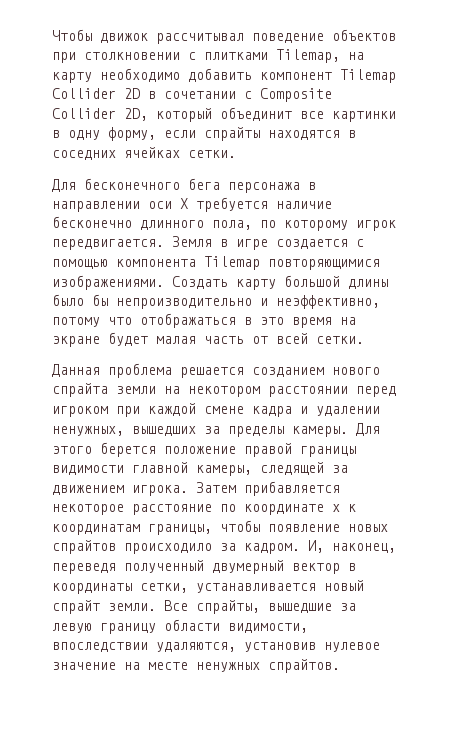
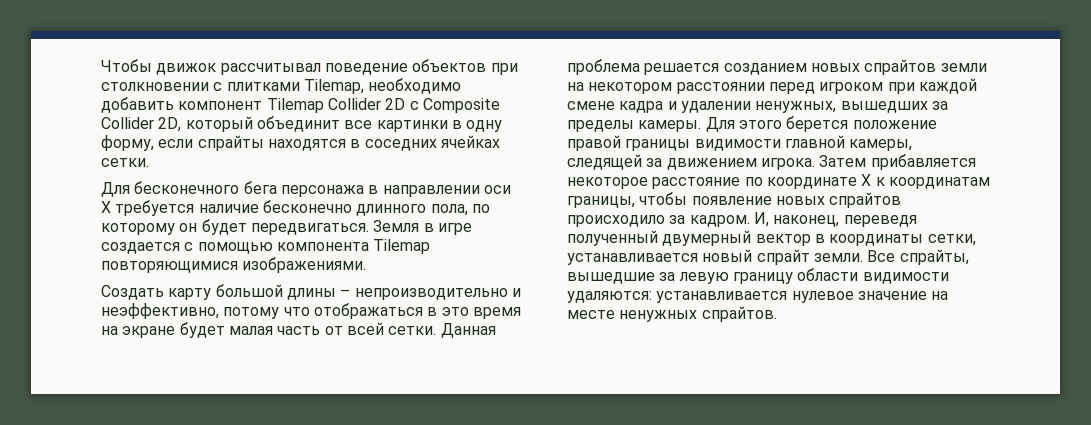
[348,52,364,60] [52,72,92,83] на карту -> (364, 86) none
[148,91,236,99] в сочетании -> (406, 104) none
[356,220,396,231] [52,239,164,250] игрок передвигается. -> [179,219,369,235] он будет передвигаться.
(164, 282) none -> (367, 265) //
[52,294,108,306] было бы -> [340,289,351,297] –
(364, 340) // -> (437, 330) none
[332,367,380,375] [52,383,108,397] нового спрайта -> [810,59,937,75] новых спрайтов
[332,504,340,512] x -> [861,174,872,186] X
[228,623,308,633] [52,642,316,652] видимости, впоследствии удаляются, установив -> [862,272,949,284] [567,291,788,303] видимости удаляются: устанавливается

